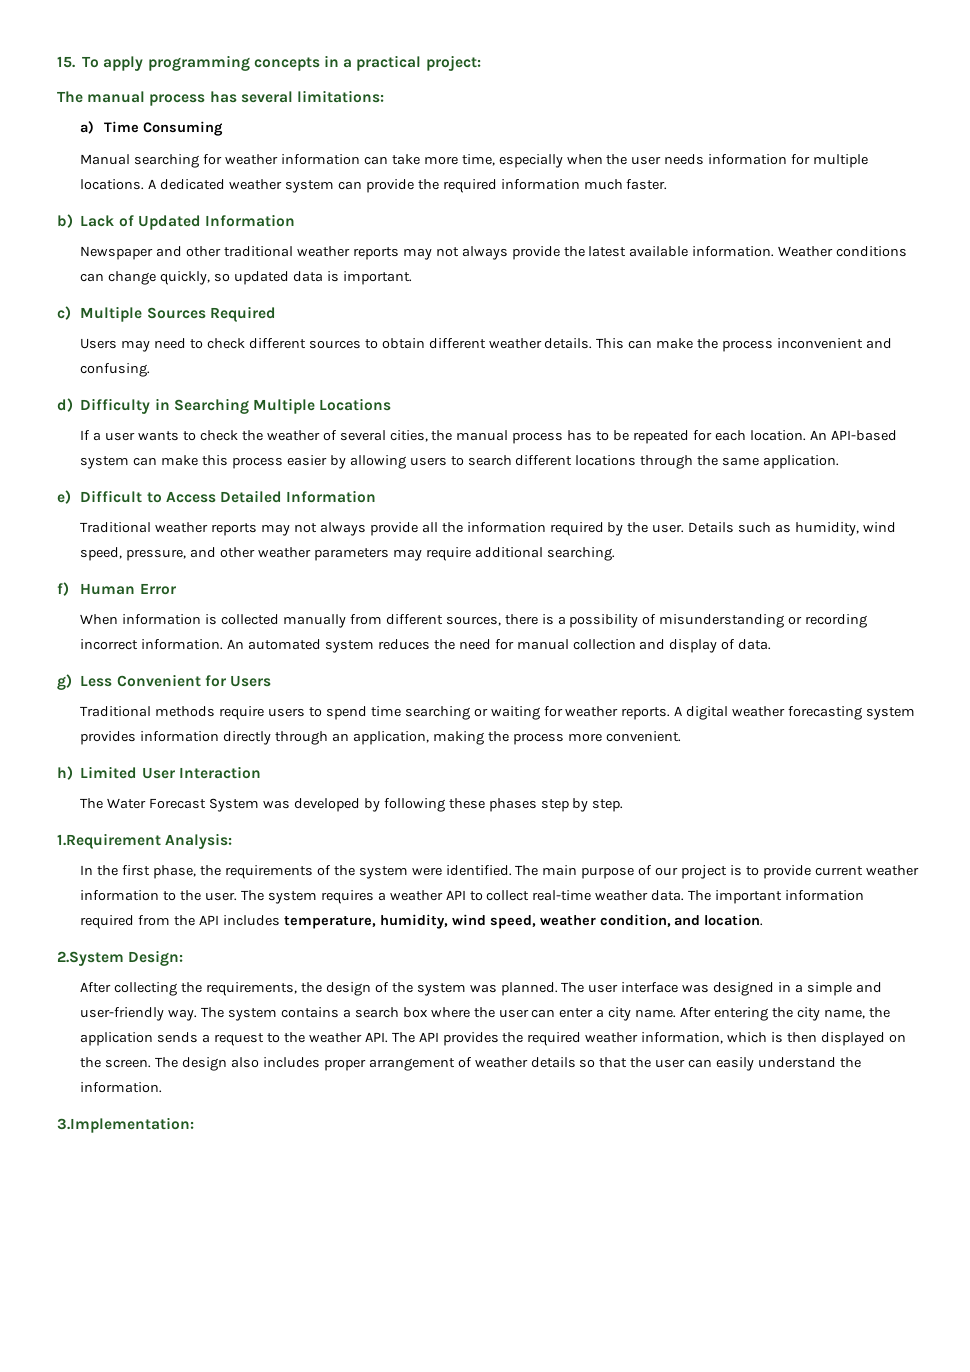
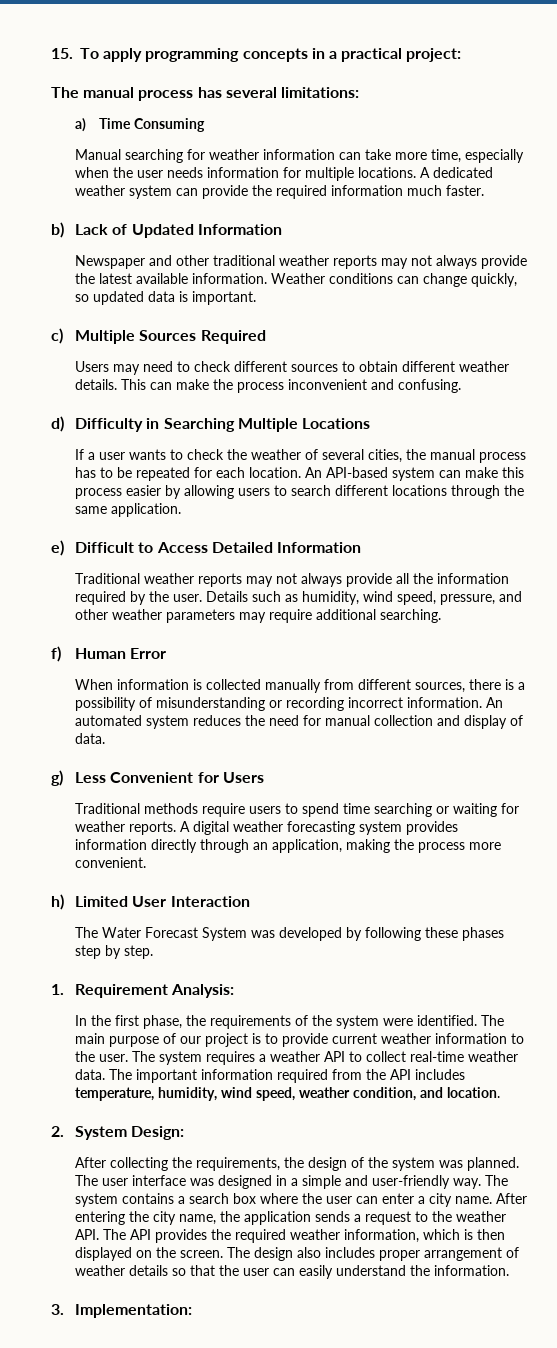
[57,833,161,849] 1.Requirement -> [51,984,169,998] 1. Requirement
[57,951,124,966] 2.System -> [51,1126,128,1140] 2. System
[57,1117,194,1133] 3.Implementation: -> [51,1304,193,1318] 3. Implementation:

